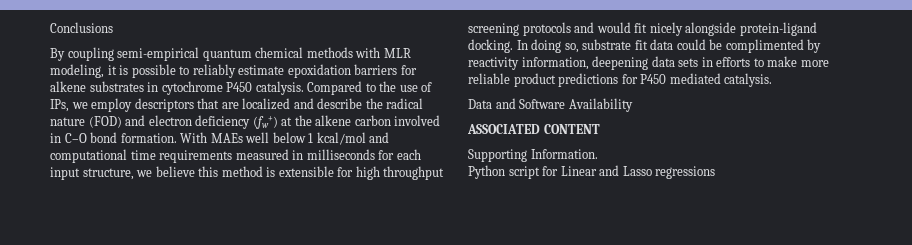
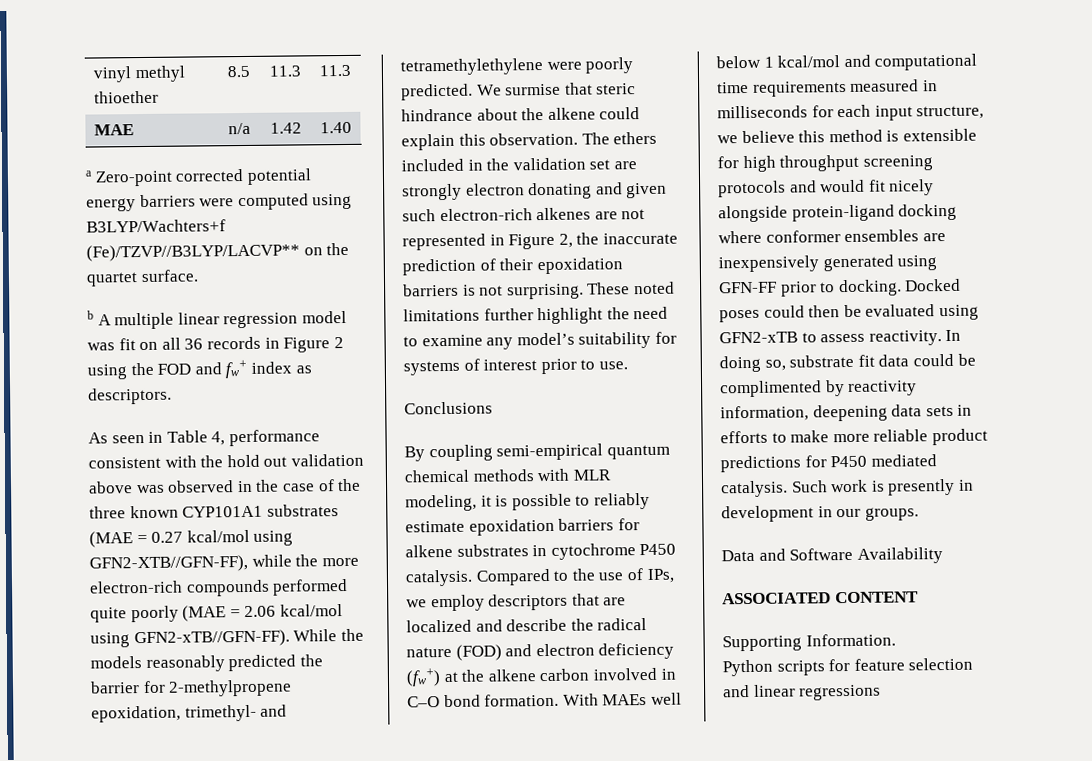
(50, 27) none -> [93,65,186,83] [94,90,160,104] [226,65,250,78] [268,65,301,77] [319,64,351,77] [94,124,135,136] [227,122,251,135] [269,122,302,134] [320,121,352,134] [85,168,312,187] [86,193,353,212] [86,219,226,233] [86,242,350,262] [86,269,198,287] [87,310,347,330] [87,336,344,353] [87,359,312,380] [88,387,172,405] [88,429,320,447] [88,453,364,469] [88,478,362,494] [89,504,339,519] [89,529,294,548] [89,554,359,573] [89,578,349,597] [90,604,343,623] [90,628,364,648] [90,654,323,672] [90,679,293,697] [91,704,288,723] [400,57,634,76] [401,82,637,101] [401,107,641,122] [401,131,658,151] [401,157,637,172] [402,182,668,201] [402,207,646,222] [402,232,678,251] [402,257,623,276] [403,281,675,300] [403,306,669,325] [403,331,677,350] [403,358,628,376] vinyl methyl thioether | 8.5 | 11.3 | 11.3 // MAE | n/a | 1.42 | 1.40 // a Zero-point corrected potential energy barriers were computed using B3LYP/Wachters+f (Fe)/TZVP//B3LYP/LACVP** on the quartet surface. // b A multiple linear regression model was fit on all 36 records in Figure 2 using the FOD and fw+ index as descriptors. // As seen in Table 4, performance consistent with the hold out validation above was observed in the case of the three known CYP101A1 substrates (MAE = 0.27 kcal/mol using GFN2-XTB//GFN-FF), while the more electron-rich compounds performed quite poorly (MAE = 2.06 kcal/mol using GFN2-xTB//GFN-FF). While the models reasonably predicted the barrier for 2-methylpropene epoxidation, trimethyl- and tetramethylethylene were poorly predicted. We surmise that steric hindrance about the alkene could explain this observation. The ethers included in the validation set are strongly electron donating and given such electron-rich alkenes are not represented in Figure 2, the inaccurate prediction of their epoxidation barriers is not surprising. These noted limitations further highlight the need to examine any model’s suitability for systems of interest prior to use. //
[468,39,513,53] docking. -> [898,203,958,221] [718,229,946,244] [718,254,938,273] [719,278,962,297] [719,304,979,323] [719,330,942,346] docking where conformer ensembles are inexpensively generated using GFN-FF prior to docking. Docked poses could then be evaluated using GFN2-xTB to assess reactivity.
(773, 80) none -> [791,478,974,496] [721,505,919,523] Such work is presently in development in our groups.
[508,165,652,179] script for Linear and Lasso -> [776,657,974,676] [723,684,796,698] scripts for feature selection and linear

